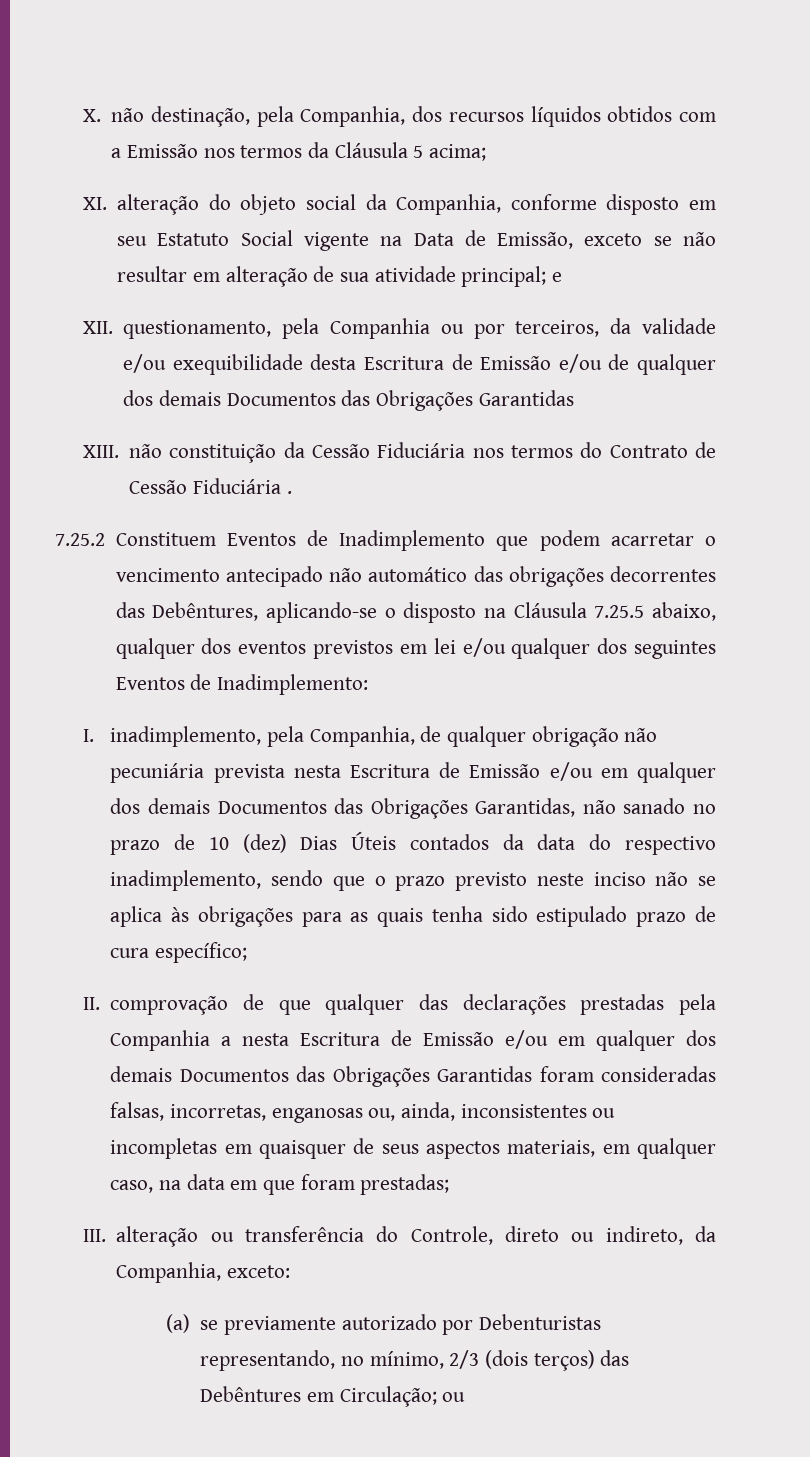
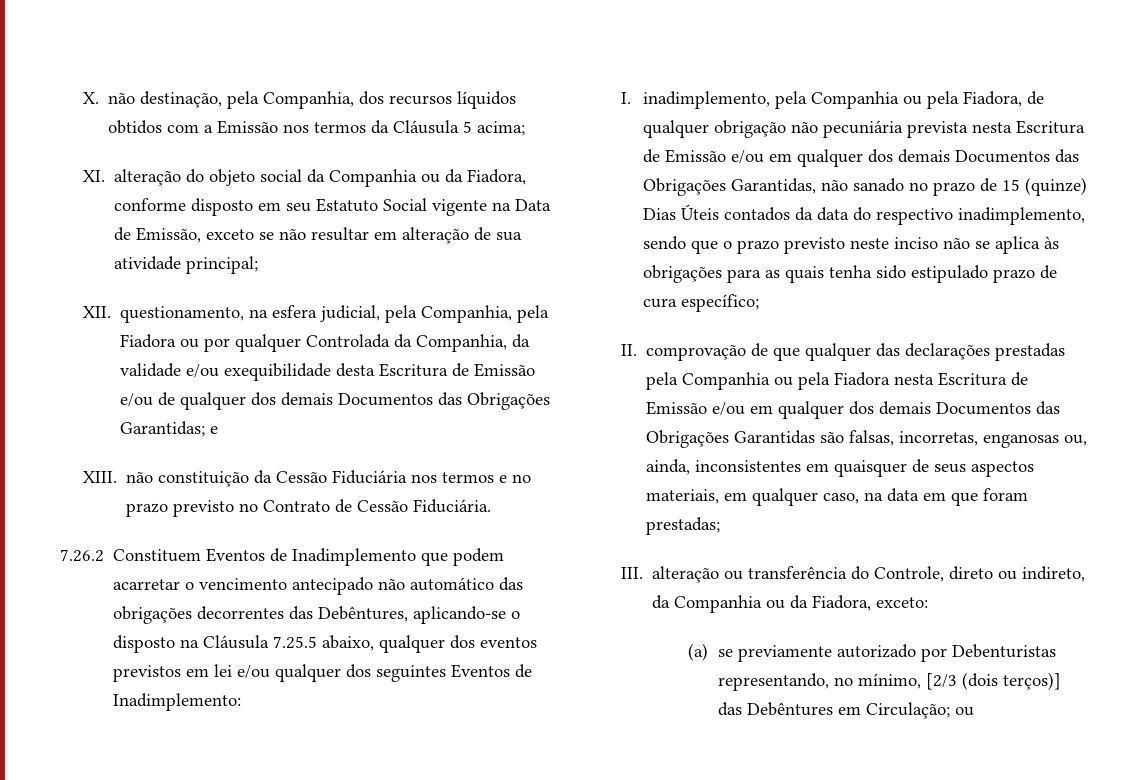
[396,194,502,215] Companhia, -> [328,169,526,187] Companhia ou da Fiadora,
[551,272,562,282] e -> (258, 265) none
[282,318,600,339] pela Companhia ou por terceiros, -> [248,305,549,323] [119,334,507,352] na esfera judicial, pela Companhia, pela Fiadora ou por qualquer Controlada da Companhia,
[478,390,574,406] Garantidas -> [119,421,218,437] Garantidas; e
[580,442,716,458] [129,478,292,494] [55,533,105,546] do Contrato de Cessão Fiduciária . // 7.25.2 -> [498,474,531,483] [125,499,491,517] [60,549,104,562] e no prazo previsto no Contrato de Cessão Fiduciária. // 7.26.2
[309,726,415,747] Companhia, -> [811,91,1023,109] Companhia ou pela Fiadora,
[208,834,287,853] 10 (dez) -> [1002,177,1088,196] 15 (quinze)
[221,1036,232,1046] a -> [773,372,890,390] ou pela Fiadora
[539,1066,716,1082] foram consideradas -> [819,431,844,443] são
[592,1108,616,1118] [110,1138,218,1159] ou incompletas -> (801, 466) none
[116,1262,222,1283] Companhia, -> [673,595,871,613] Companhia ou da Fiadora,
[449,1350,595,1371] 2/3 (dois terços) -> [925,672,1061,690] [2/3 (dois terços)]

